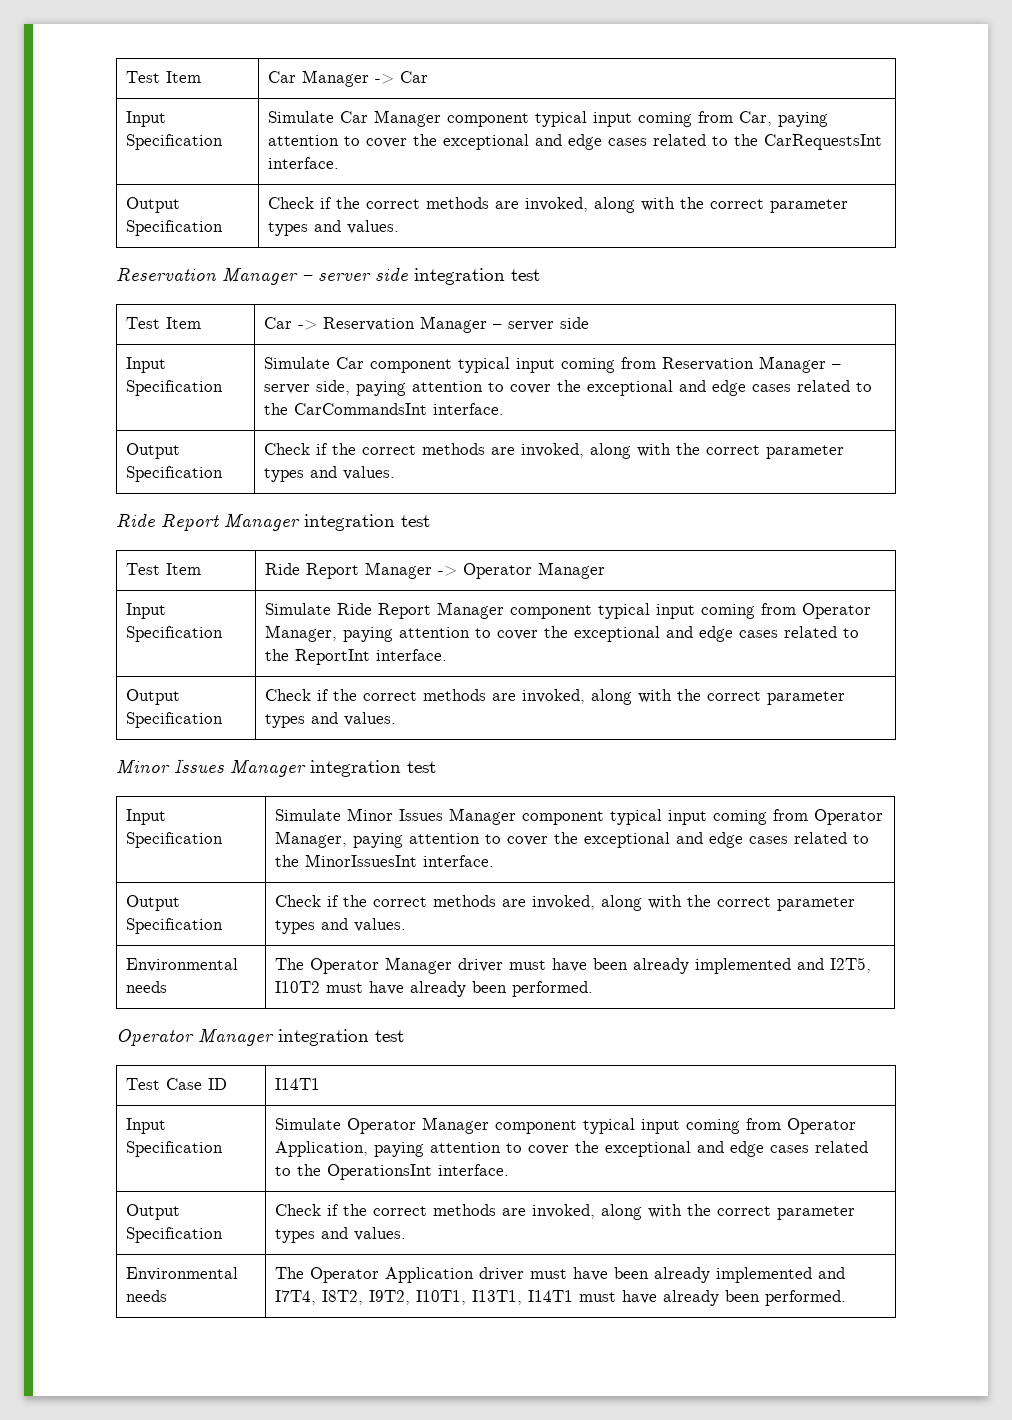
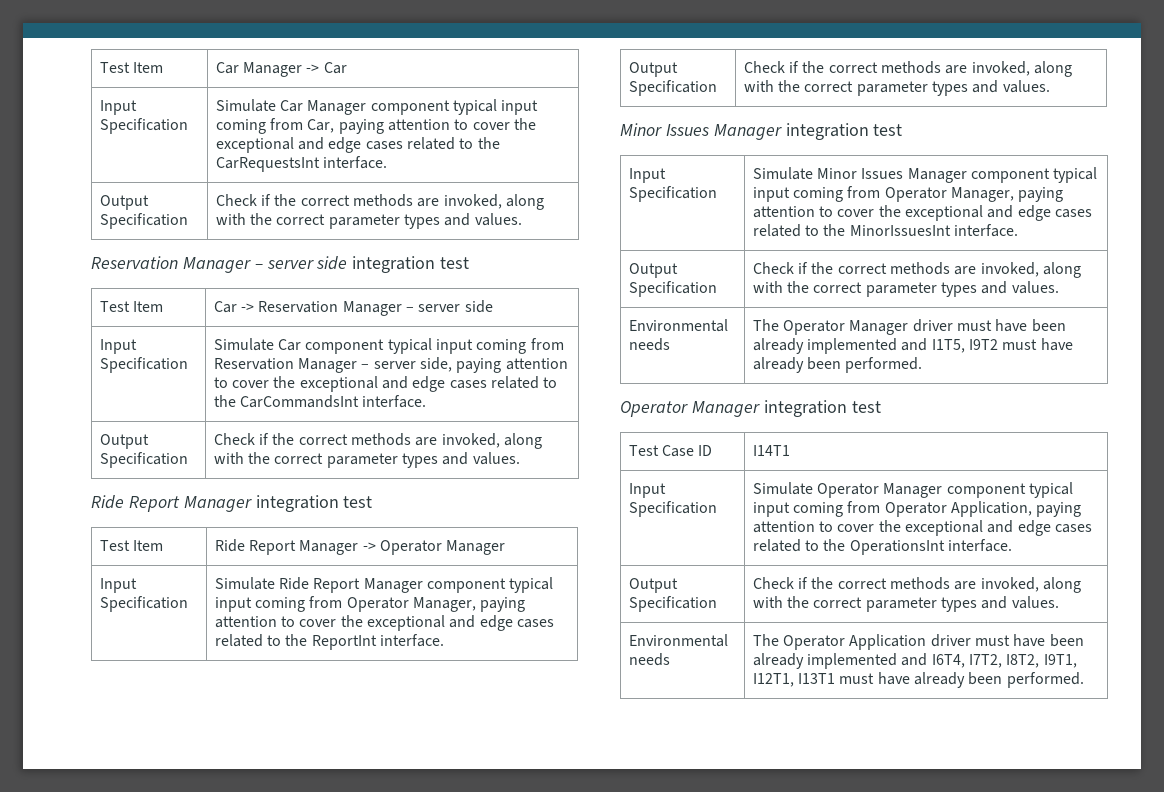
[830,957,872,973] [275,981,321,993] I2T5, I10T2 -> [931,339,999,353] I1T5, I9T2
[275,1290,574,1305] I7T4, I8T2, I9T2, I10T1, I13T1, I14T1 -> [931,654,1077,668] [752,673,836,687] I6T4, I7T2, I8T2, I9T1, I12T1, I13T1

